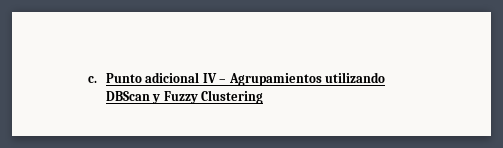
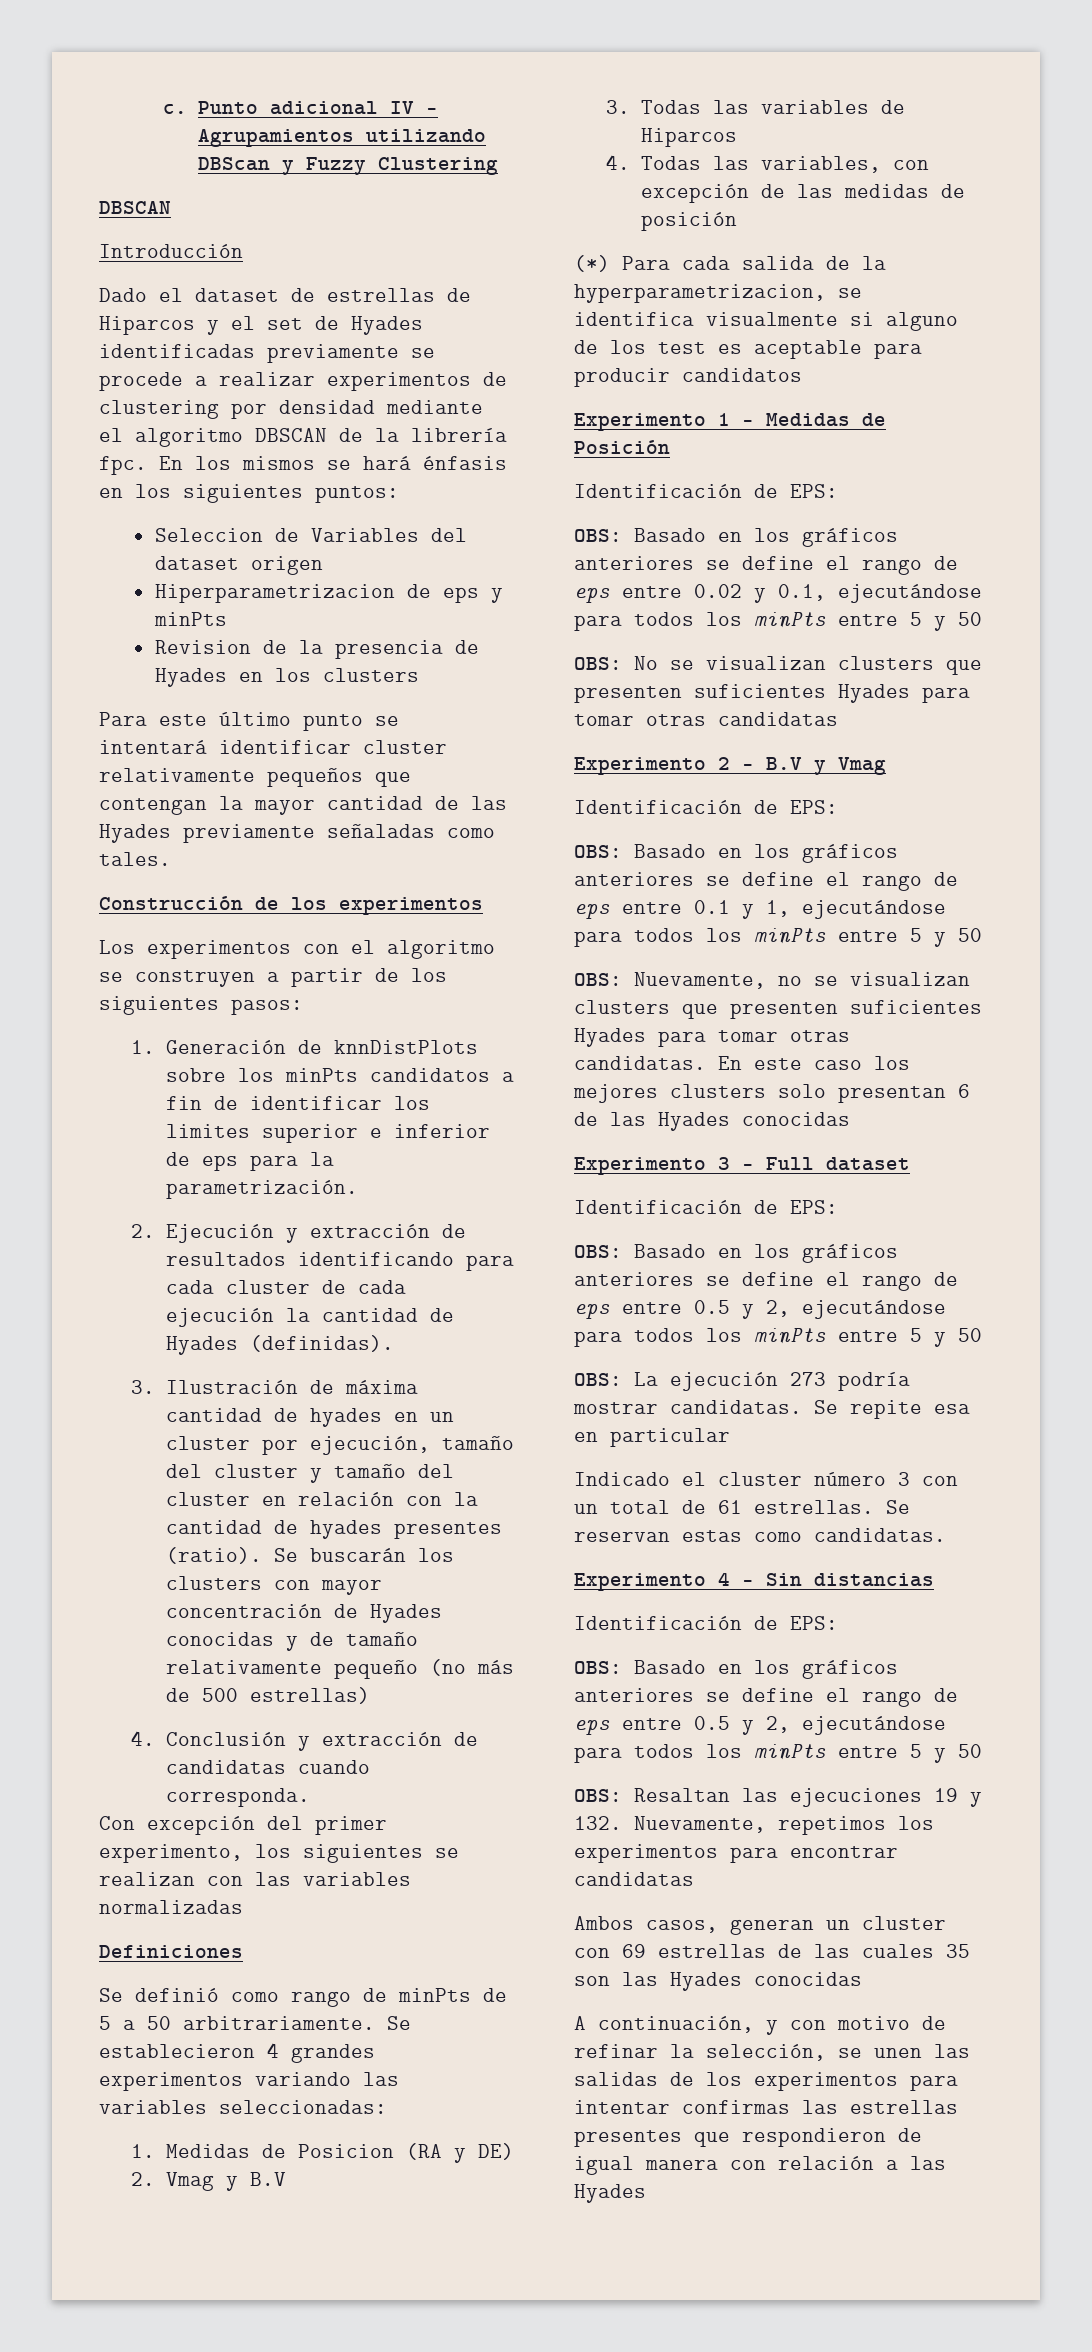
(264, 97) none -> [99,201,171,214] [99,244,243,258] [99,288,471,302] [99,316,423,335] [99,344,435,363] [99,372,507,391] [99,400,483,419] [99,428,507,447] [99,456,507,475] [99,484,399,503] [154,528,467,542] [154,556,323,575] [154,584,503,603] [153,612,227,626] [154,640,479,659] [154,668,419,687] [99,712,399,731] [99,740,447,754] [99,768,411,787] [99,796,507,815] [99,824,495,843] [99,852,171,866] [99,896,483,915] [99,940,495,959] [99,968,447,987] [99,996,303,1015] [130,1040,478,1054] [165,1068,514,1082] [165,1096,430,1110] [165,1124,490,1143] [165,1152,334,1171] [165,1180,358,1199] [130,1224,466,1243] [165,1252,514,1271] [165,1280,406,1294] [165,1308,454,1327] [165,1335,394,1355] [130,1380,418,1394] [165,1408,454,1427] [165,1436,514,1455] [165,1464,454,1483] [165,1492,478,1506] [165,1520,502,1539] [165,1547,454,1564] [165,1576,382,1595] [165,1604,442,1623] [165,1632,418,1651] [165,1659,514,1679] [165,1687,370,1704] [130,1731,478,1751] [165,1760,370,1774] [165,1788,310,1807] [99,1816,387,1835] [99,1844,459,1863] [99,1872,411,1886] [99,1900,243,1914] [99,1945,243,1958] [99,1988,507,2007] [99,2016,411,2030] [99,2043,375,2063] [99,2072,399,2091] [99,2100,387,2114] [130,2143,514,2163] [130,2172,286,2191] [605,100,905,114] [640,128,737,147] [605,155,929,173] [640,184,965,203] [640,212,737,231] [574,255,886,272] [574,284,862,303] [574,312,958,331] [574,340,922,359] [574,368,802,387] [574,413,886,431] [574,440,670,454] [574,484,838,498] [574,528,898,547] [574,556,958,575] [574,584,982,603] [574,612,982,631] [574,656,982,675] [574,684,970,703] [574,712,838,726] [574,757,886,775] [574,800,838,814] [574,844,898,863] [574,872,958,891] [574,900,946,919] [574,928,982,947] [574,972,970,989] [574,1000,982,1019] [574,1028,850,1047] [574,1056,910,1070] [573,1084,970,1103] [574,1112,850,1131] [574,1157,910,1175] [574,1200,838,1214] [574,1244,898,1263] [574,1272,958,1291] [574,1300,946,1319] [574,1328,982,1347] [574,1372,910,1391] [573,1400,970,1419] [574,1428,730,1447] [574,1472,958,1486] [574,1500,910,1514] [574,1528,946,1542] [574,1572,934,1591] [574,1616,838,1630] [574,1660,898,1679] [574,1688,958,1707] [574,1716,946,1735] [574,1744,982,1763] [574,1788,982,1807] [574,1816,934,1835] [574,1844,898,1863] [574,1872,694,1886] [574,1916,946,1935] [574,1944,970,1958] [574,1972,862,1991] [574,2016,946,2035] [574,2044,970,2061] [574,2072,958,2091] [574,2100,958,2114] [574,2128,922,2147] [574,2156,946,2175] [574,2184,646,2203] // DBSCAN // Introducción // Dado el dataset de estrellas de Hiparcos y el set de Hyades identificadas previamente se procede a realizar experimentos de clustering por densidad mediante el algoritmo DBSCAN de la librería fpc. En los mismos se hará énfasis en los siguientes puntos: // Seleccion de Variables del dataset origen // Hiperparametrizacion de eps y minPts // Revision de la presencia de Hyades en los clusters // Para este último punto se intentará identificar cluster relativamente pequeños que contengan la mayor cantidad de las Hyades previamente señaladas como tales. // Construcción de los experimentos // Los experimentos con el algoritmo se construyen a partir de los siguientes pasos: // 1. Generación de knnDistPlots sobre los minPts candidatos a fin de identificar los limites superior e inferior de eps para la parametrización. // 2. Ejecución y extracción de resultados identificando para cada cluster de cada ejecución la cantidad de Hyades (definidas). // 3. Ilustración de máxima cantidad de hyades en un cluster por ejecución, tamaño del cluster y tamaño del cluster en relación con la cantidad de hyades presentes (ratio). Se buscarán los clusters con mayor concentración de Hyades conocidas y de tamaño relativamente pequeño (no más de 500 estrellas) // 4. Conclusión y extracción de candidatas cuando corresponda. // Con excepción del primer experimento, los siguientes se realizan con las variables normalizadas // Definiciones // Se definió como rango de minPts de 5 a 50 arbitrariamente. Se establecieron 4 grandes experimentos variando las variables seleccionadas: // 1. Medidas de Posicion (RA y DE) // 2. Vmag y B.V // 3. Todas las variables de Hiparcos // 4. Todas las variables, con excepción de las medidas de posición // (*) Para cada salida de la hyperparametrizacion, se identifica visualmente si alguno de los test es aceptable para producir candidatos // Experimento 1 - Medidas de Posición // Identificación de EPS: // OBS: Basado en los gráficos anteriores se define el rango de eps entre 0.02 y 0.1, ejecutándose para todos los minPts entre 5 y 50 // OBS: No se visualizan clusters que presenten suficientes Hyades para tomar otras candidatas // Experimento 2 - B.V y Vmag // Identificación de EPS: // OBS: Basado en los gráficos anteriores se define el rango de eps entre 0.1 y 1, ejecutándose para todos los minPts entre 5 y 50 // OBS: Nuevamente, no se visualizan clusters que presenten suficientes Hyades para tomar otras candidatas. En este caso los mejores clusters solo presentan 6 de las Hyades conocidas // Experimento 3 - Full dataset // Identificación de EPS: // OBS: Basado en los gráficos anteriores se define el rango de eps entre 0.5 y 2, ejecutándose para todos los minPts entre 5 y 50 // OBS: La ejecución 273 podría mostrar candidatas. Se repite esa en particular // Indicado el cluster número 3 con un total de 61 estrellas. Se reservan estas como candidatas. // Experimento 4 - Sin distancias // Identificación de EPS: // OBS: Basado en los gráficos anteriores se define el rango de eps entre 0.5 y 2, ejecutándose para todos los minPts entre 5 y 50 // OBS: Resaltan las ejecuciones 19 y 132. Nuevamente, repetimos los experimentos para encontrar candidatas // Ambos casos, generan un cluster con 69 estrellas de las cuales 35 son las Hyades conocidas // A continuación, y con motivo de refinar la selección, se unen las salidas de los experimentos para intentar confirmas las estrellas presentes que respondieron de igual manera con relación a las Hyades

